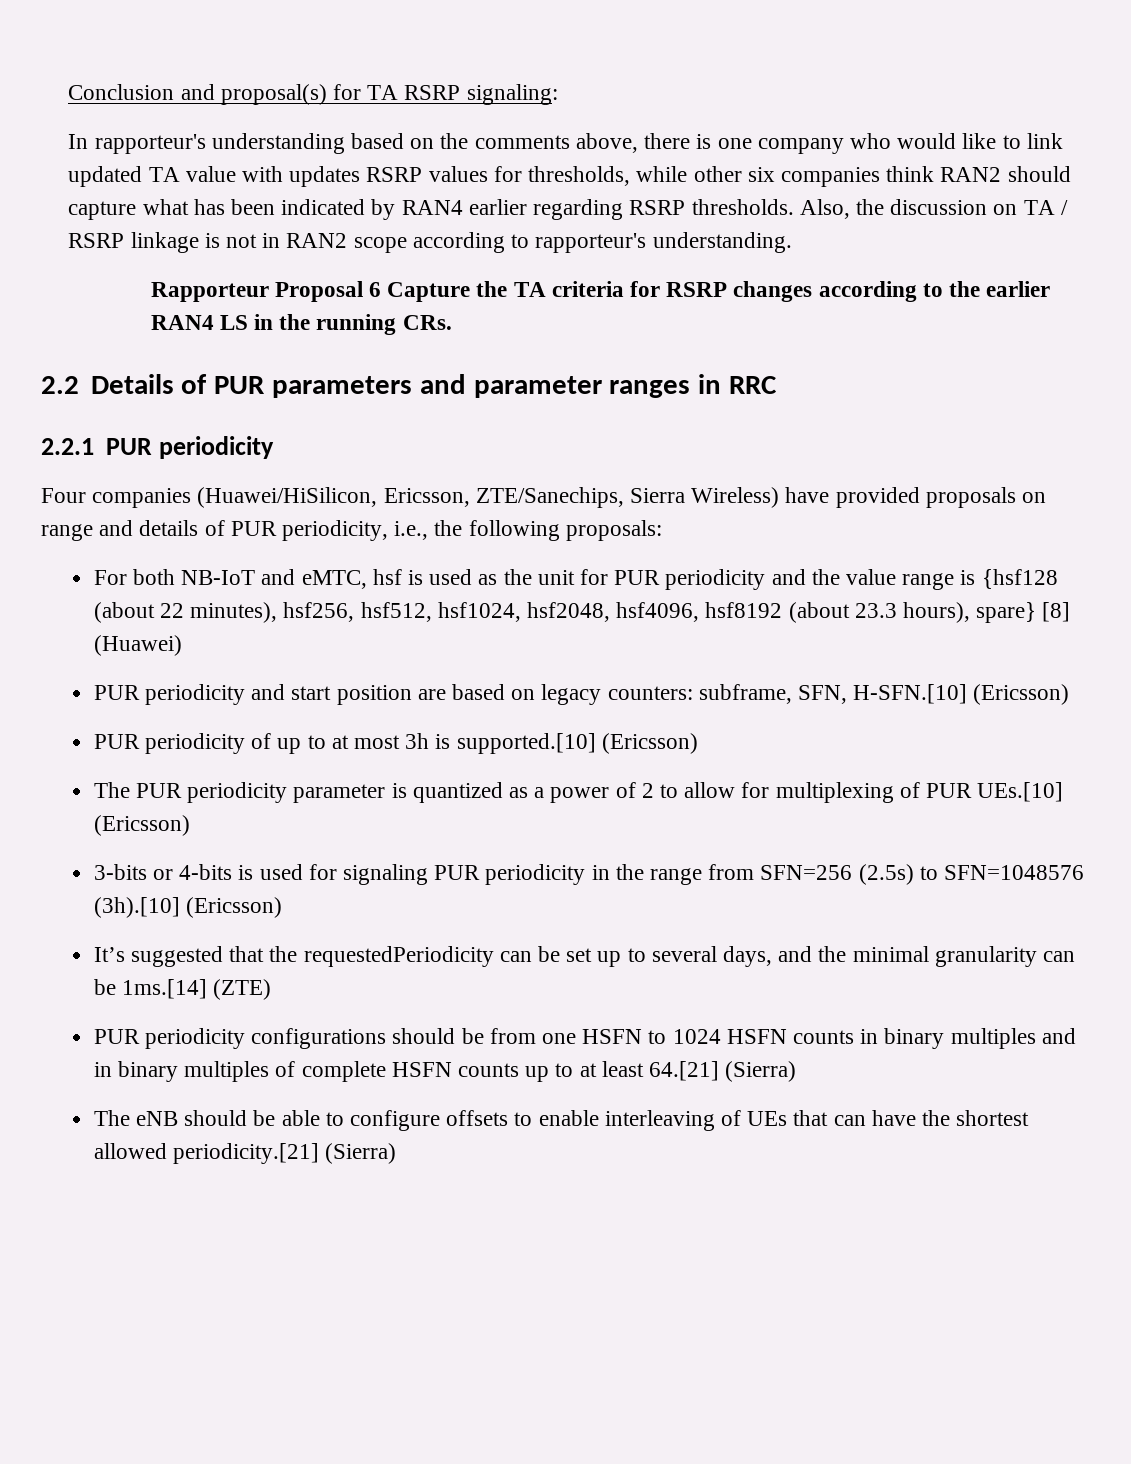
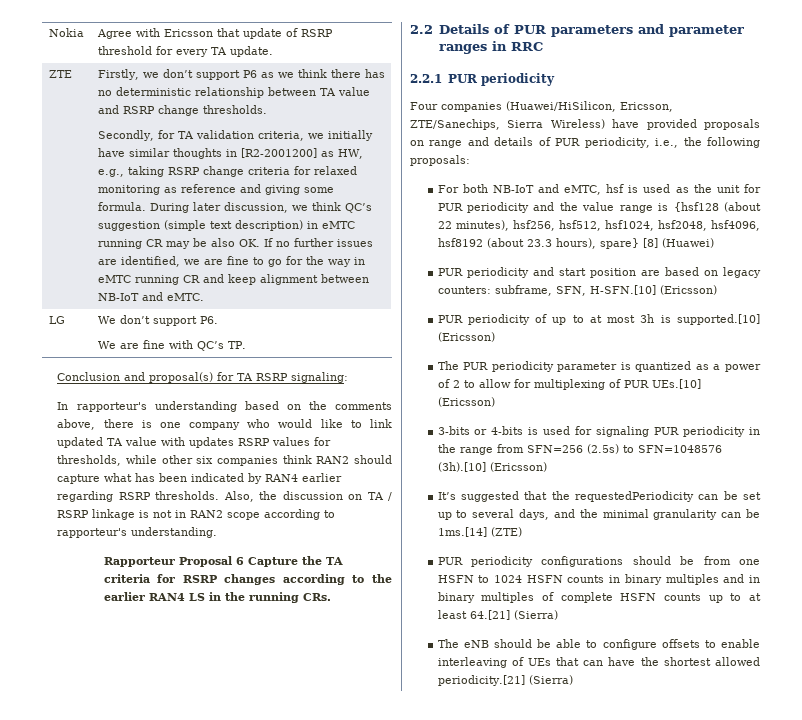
(68, 92) none -> [48,28,84,37] [96,28,333,39] [97,46,273,57] [48,70,72,78] [97,69,385,80] [97,87,370,98] [97,105,267,116] [97,130,373,141] [97,148,363,159] [97,166,357,177] [97,184,334,195] [97,202,372,213] [97,220,355,231] [97,238,373,249] [97,256,365,267] [97,274,369,285] [97,292,204,301] [48,316,65,324] [97,315,218,326] [97,340,246,351] Nokia | Agree with Ericsson that update of RSRP threshold for every TA update. // ZTE | Firstly, we don’t support P6 as we think there has no deterministic relationship between TA value and RSRP change thresholds. // Secondly, for TA validation criteria, we initially have similar thoughts in [R2-2001200] as HW, e.g., taking RSRP change criteria for relaxed monitoring as reference and giving some formula. During later discussion, we think QC’s suggestion (simple text description) in eMTC running CR may be also OK. If no further issues are identified, we are fine to go for the way in eMTC running CR and keep alignment between NB-IoT and eMTC. // LG | We don’t support P6. // We are fine with QC’s TP. //

